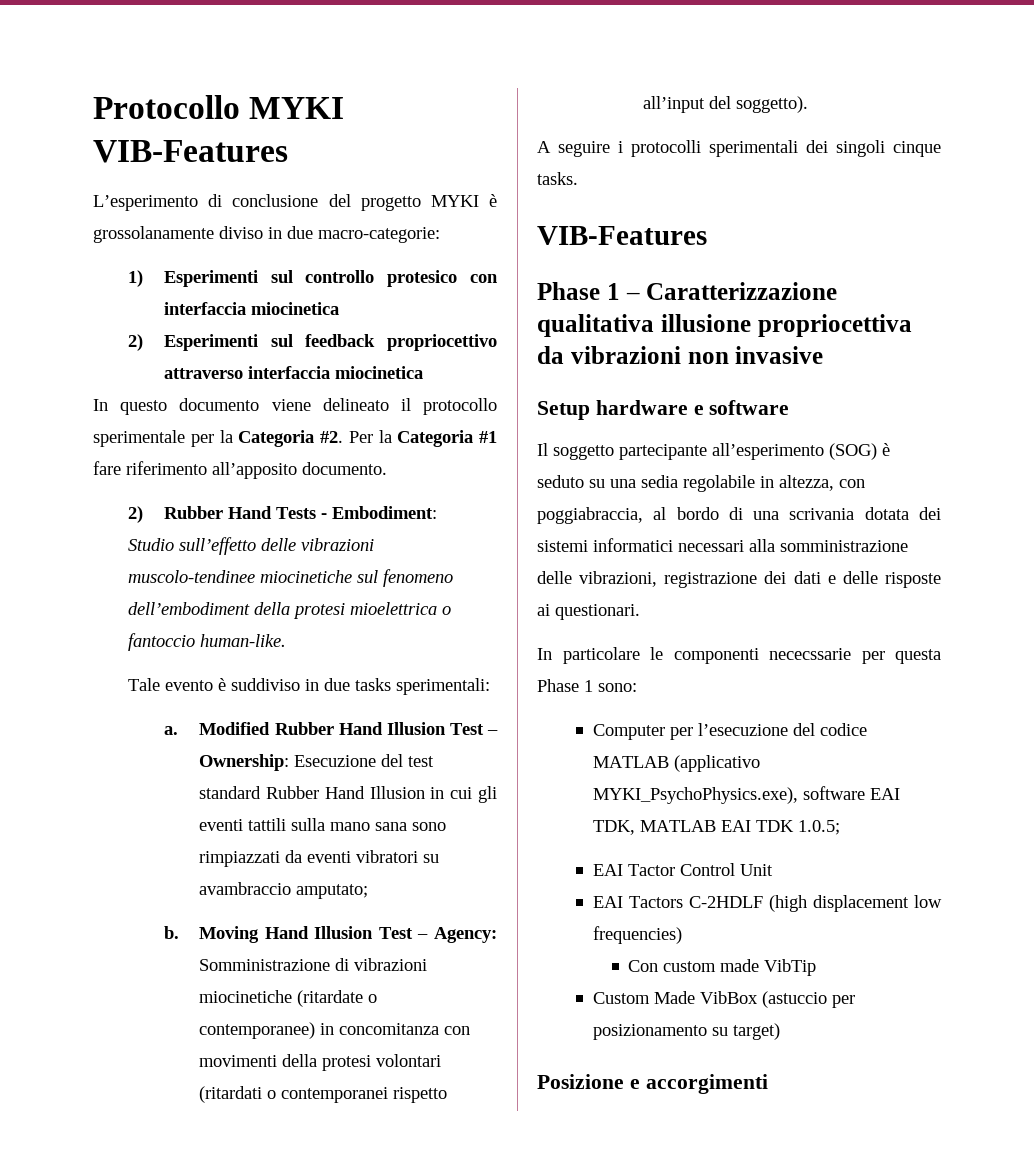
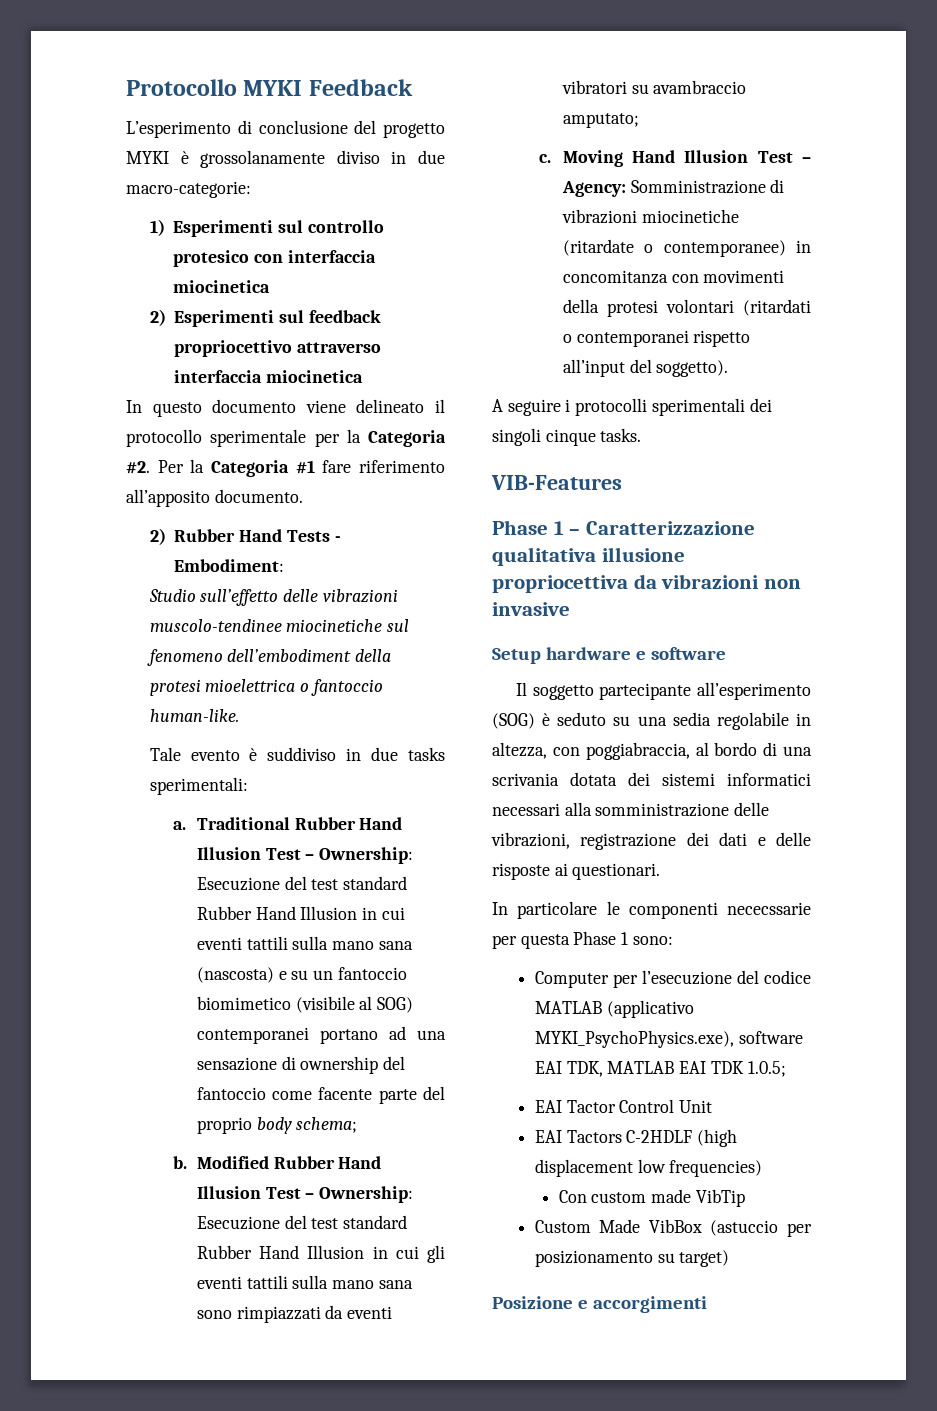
[93,140,288,163] VIB-Features -> [308,79,413,96] Feedback
(178, 730) none -> [196,817,403,830] [196,847,414,864] [196,876,408,891] [196,906,405,920] [196,936,413,950] [196,967,407,983] [196,996,414,1013] [196,1026,446,1044] [196,1056,406,1074] [196,1086,445,1104] [196,1117,358,1134] [173,1156,188,1169] Traditional Rubber Hand Illusion Test – Ownership: Esecuzione del test standard Rubber Hand Illusion in cui eventi tattili sulla mano sana (nascosta) e su un fantoccio biomimetico (visibile al SOG) contemporanei portano ad una sensazione di ownership del fantoccio come facente parte del proprio body schema; // b.
[163,926,179,939] b. -> [539,154,552,163] c.

